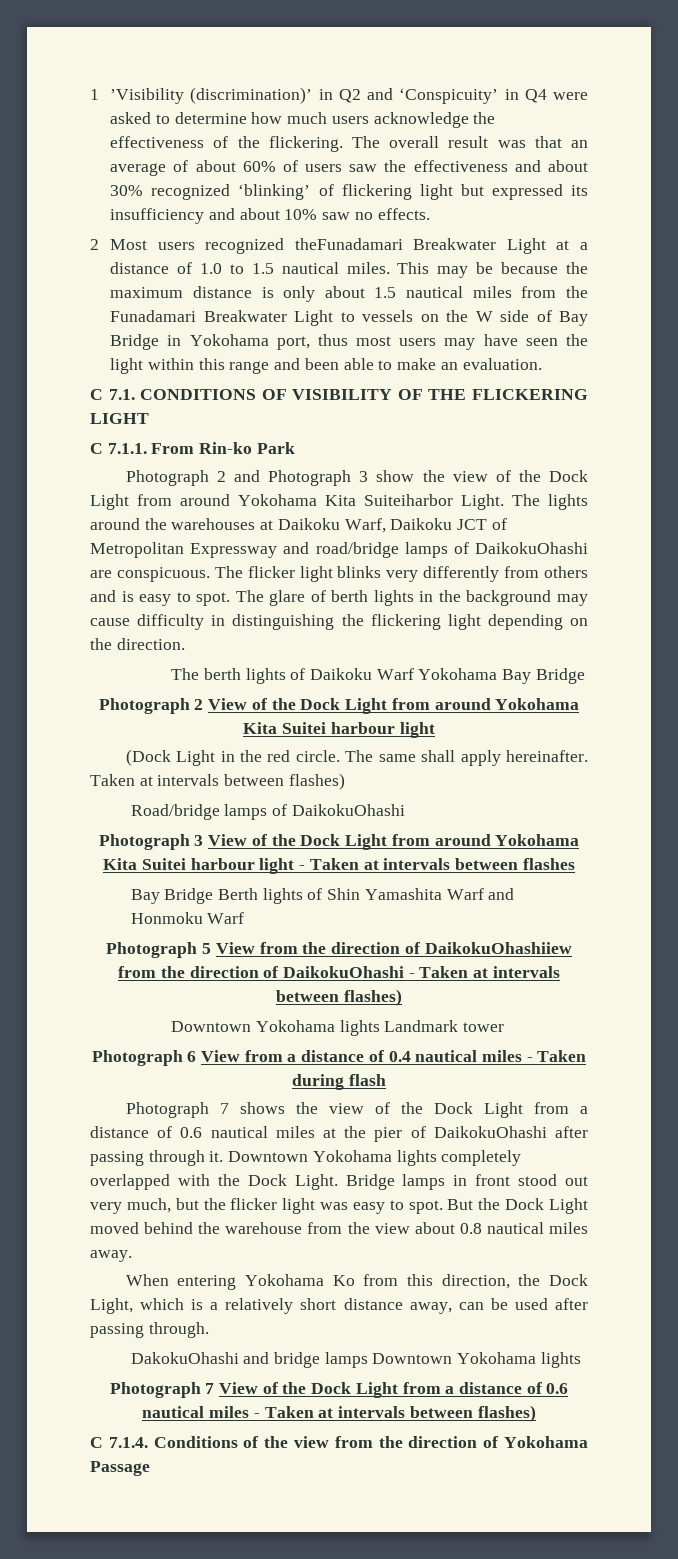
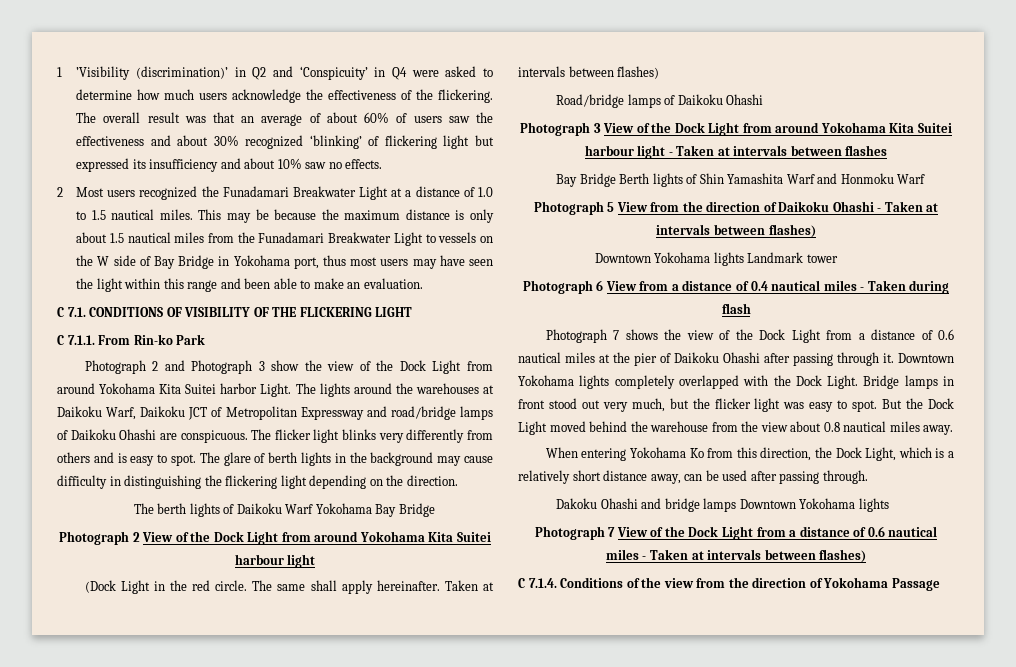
[294,238,403,250] theFunadamari -> [201,186,289,197] the Funadamari
[364,494,453,506] Suiteiharbor -> [185,383,258,394] Suitei harbor
[475,542,589,554] DaikokuOhashi -> [70,429,157,440] Daikoku Ohashi
[291,804,405,816] DaikokuOhashi -> [677,94,764,105] Daikoku Ohashi
[424,942,572,954] [118,966,404,978] DaikokuOhashiiew from the direction of DaikokuOhashi -> [778,201,874,212] Daikoku Ohashi
[433,1126,547,1138] DaikokuOhashi -> [674,352,760,363] Daikoku Ohashi
[130,1352,239,1364] DakokuOhashi -> [556,498,638,509] Dakoku Ohashi

